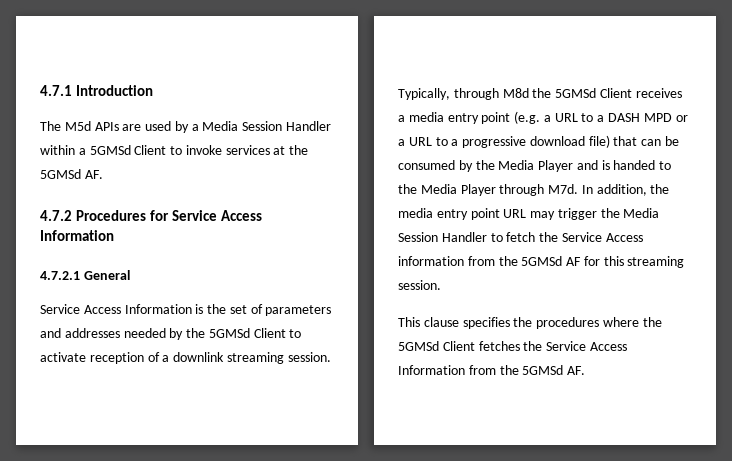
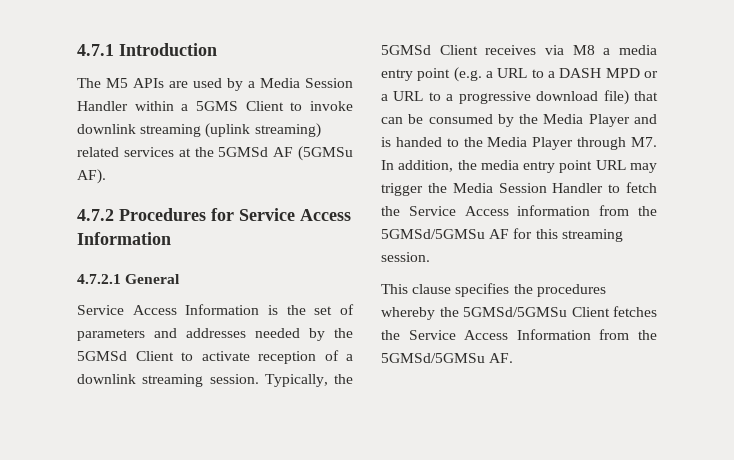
[64,121,91,131] M5d -> [106,78,128,88] M5
[89,145,131,155] 5GMSd -> [195,101,238,111] 5GMS
(222, 150) none -> [77,123,321,138] [77,147,119,157] downlink streaming (uplink streaming) related
[84,170,103,179] AF. -> [273,146,353,161] [77,169,106,184] AF (5GMSu AF).
[453,88,529,100] through M8d -> (328, 380) none
(682, 93) none -> [545,45,595,55] via M8
[548,184,579,194] M7d. -> [631,137,657,147] M7.
[521,256,563,266] 5GMSd -> [381,229,485,239] 5GMSd/5GMSu
[602,317,662,327] [398,341,439,351] where the 5GMSd -> [381,307,567,320] whereby the 5GMSd/5GMSu
[522,365,564,375] 5GMSd -> [381,353,485,363] 5GMSd/5GMSu

